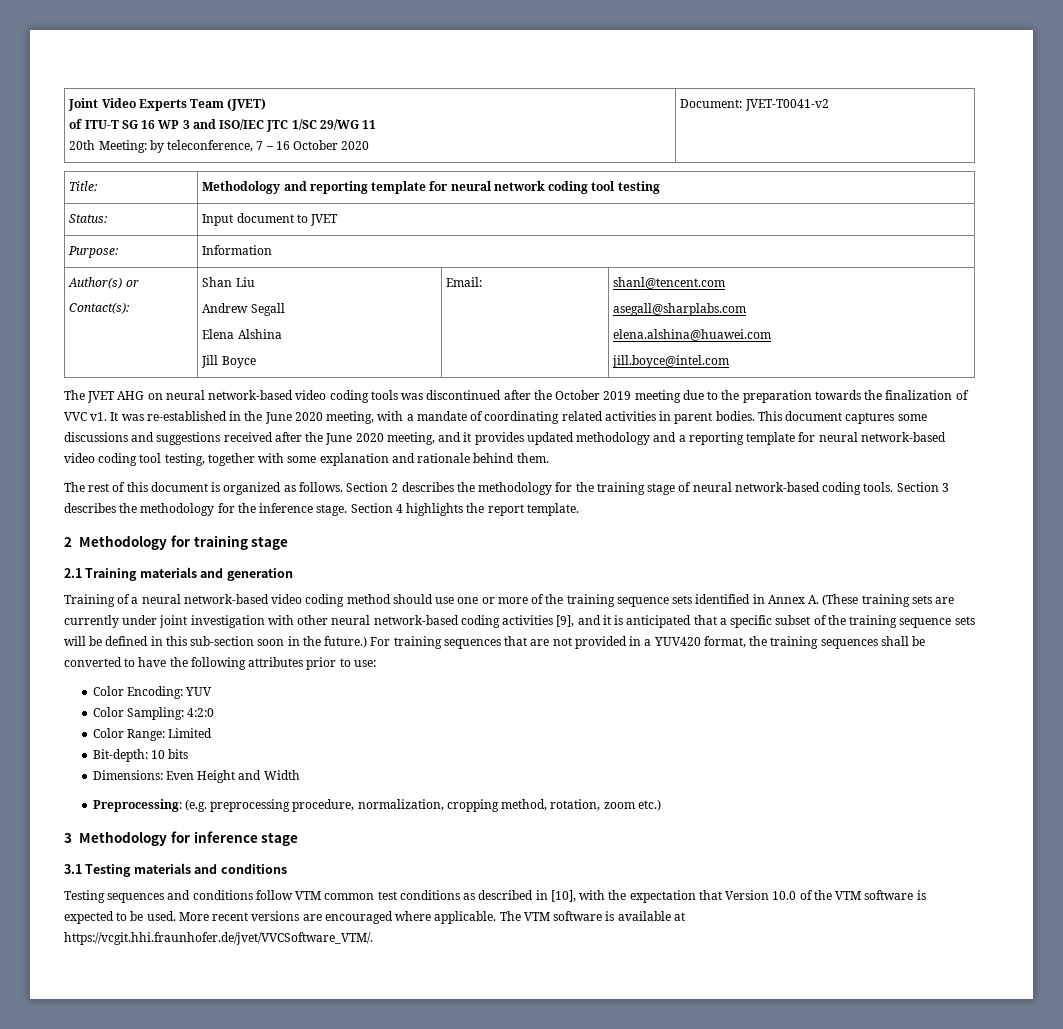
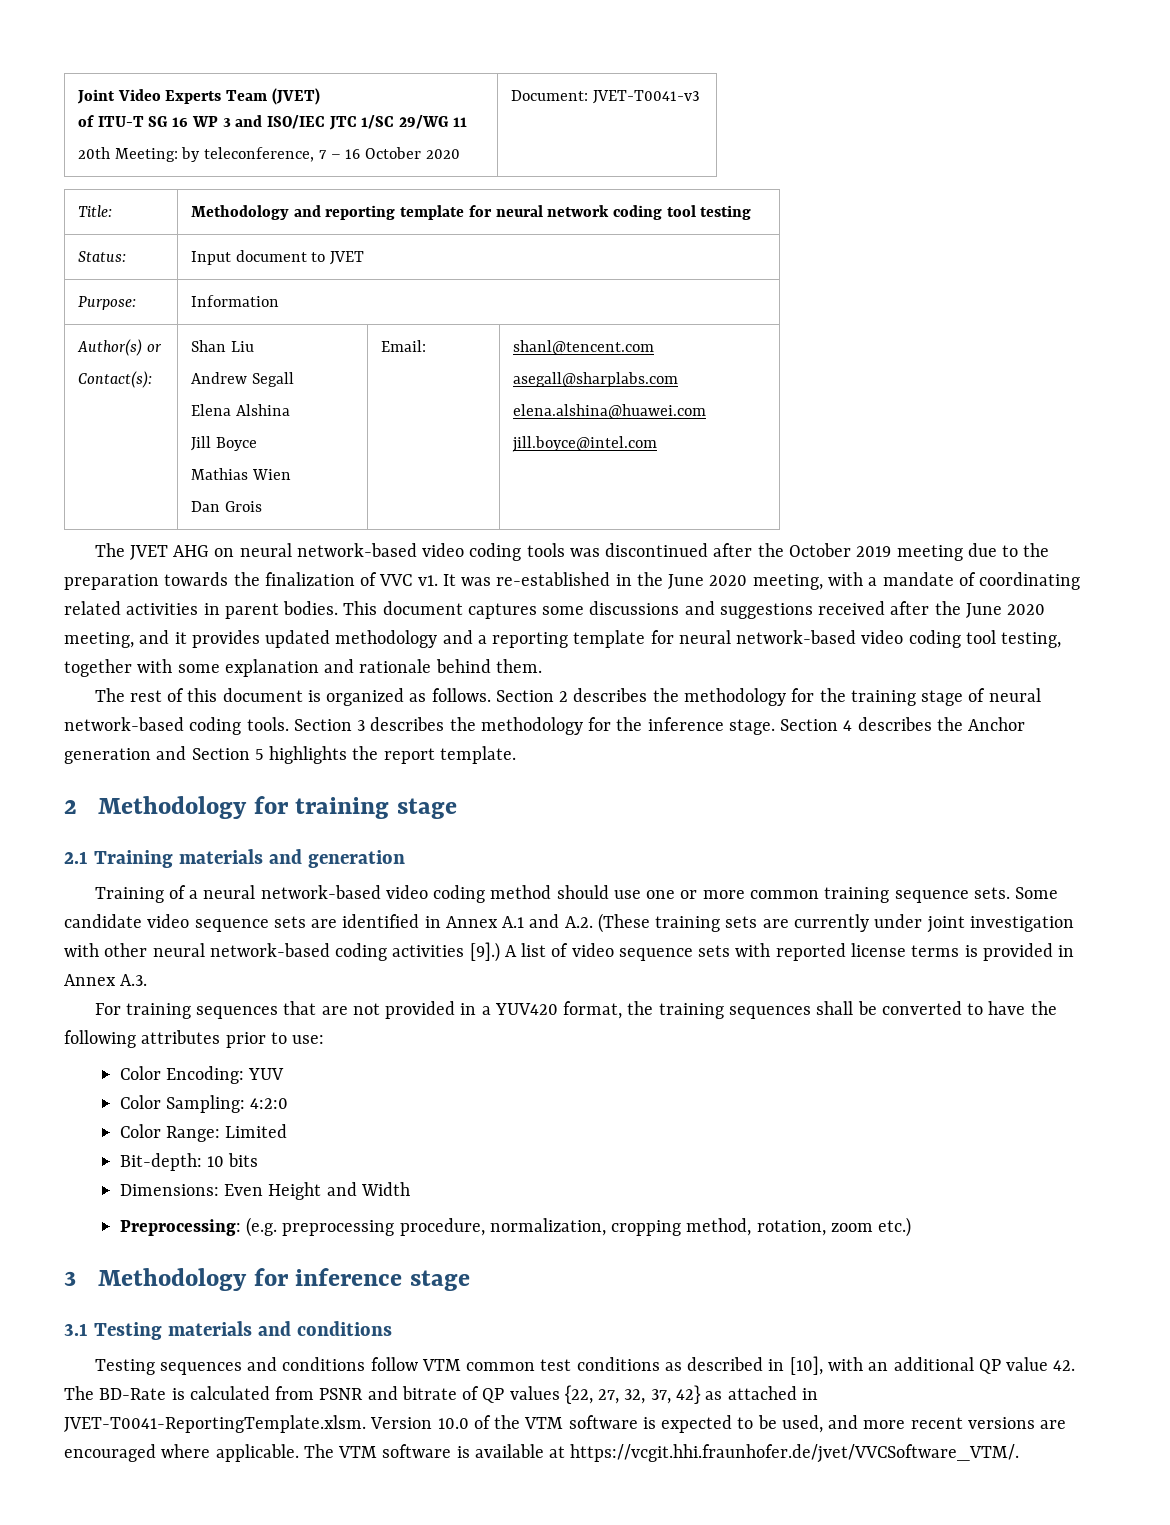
[744,99,829,111] JVET-T0041-v2 -> [592,90,700,104] JVET-T0041-v3
(256, 362) none -> [190,468,291,480] [190,501,262,512] // Mathias Wien // Dan Grois
(403, 508) none -> [857,717,1026,731] [64,746,264,764] describes the Anchor generation and Section 5
[531,594,820,607] of the training sequence sets identified in Annex A. -> [750,887,1059,903] [64,914,593,932] common training sequence sets. Some candidate video sequence sets are identified in Annex A.1 and A.2.
[556,615,975,628] [64,636,368,648] [9], and it is anticipated that a specific subset of the training sequence sets will be defined in this sub-section soon in the future.) -> [469,942,1075,962] [64,974,148,986] [9].) A list of video sequence sets with reported license terms is provided in Annex A.3. //
[608,890,722,903] the expectation that -> [868,1357,1076,1374] [64,1385,818,1404] [64,1415,366,1433] an additional QP value 42. The BD-Rate is calculated from PSNR and bitrate of QP values {22, 27, 32, 37, 42} as attached in JVET-T0041-ReportingTemplate.xlsm.
[146,911,209,921] used. More -> [781,1415,906,1433] used, and more

